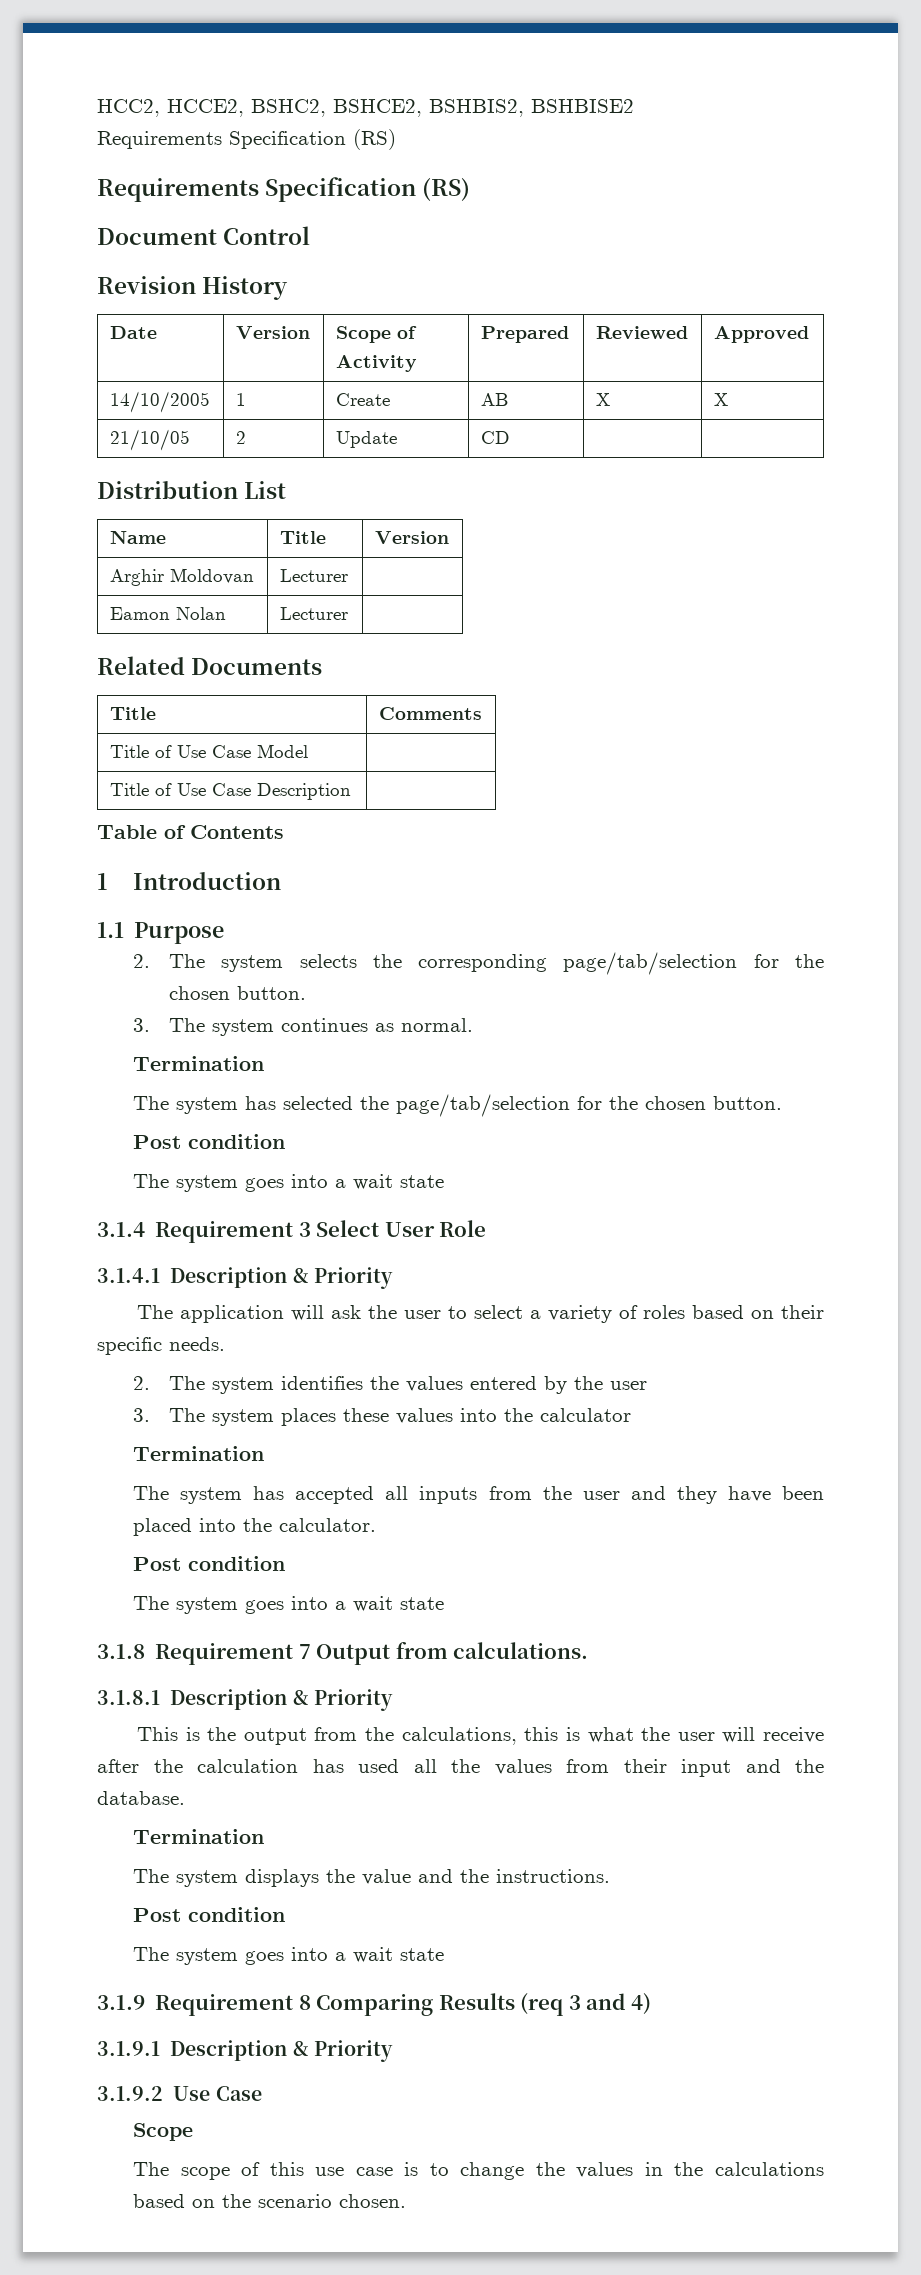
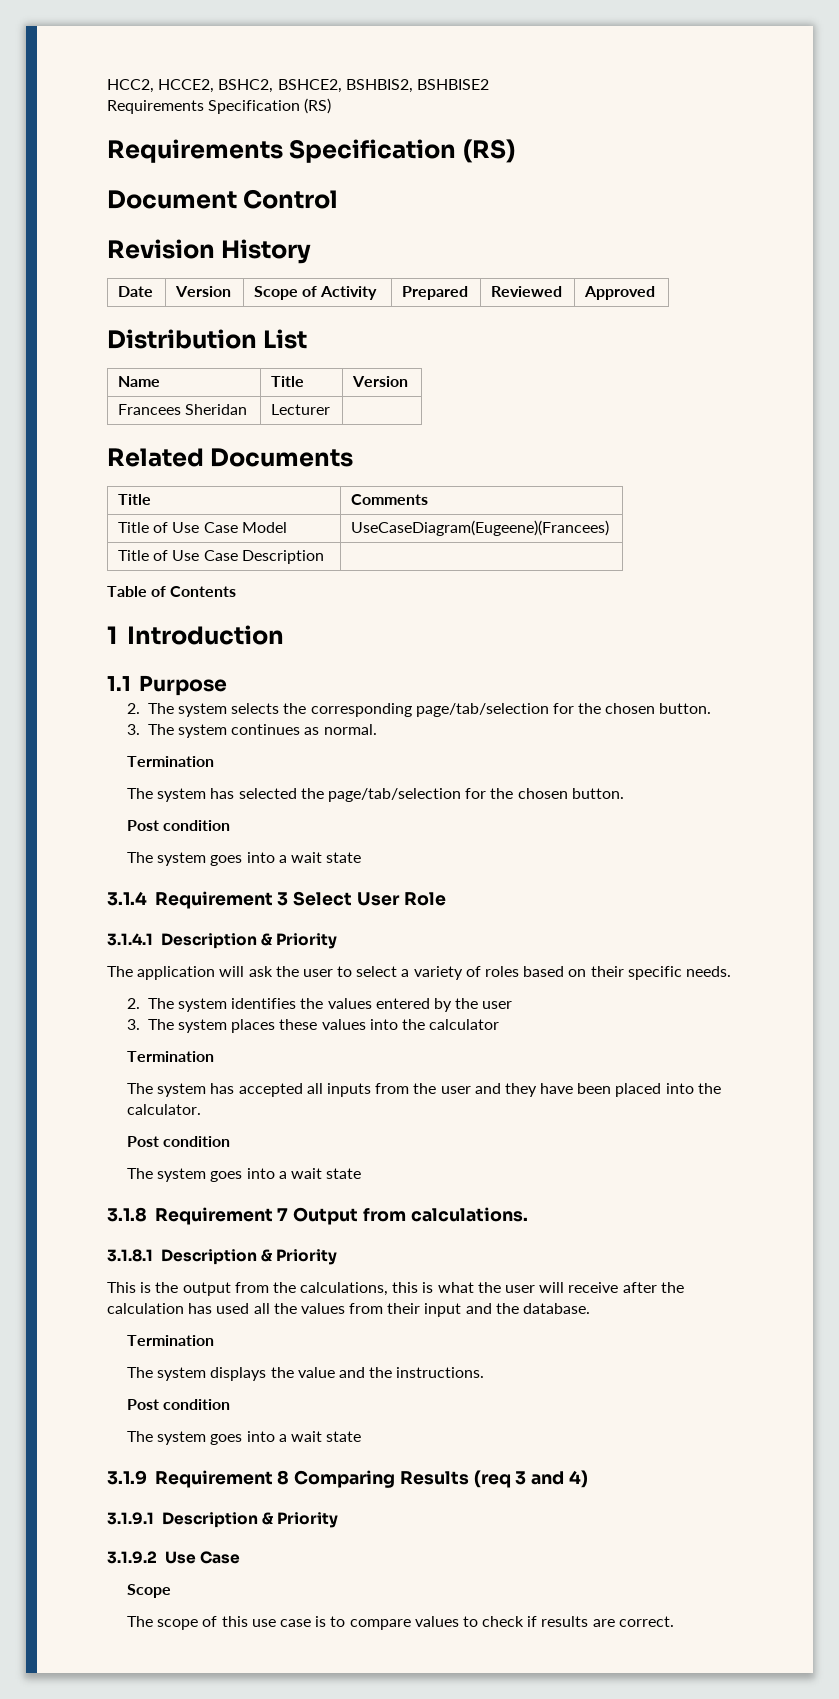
[109,391,210,413] [235,393,246,406] [335,393,390,406] [480,393,508,406] [595,393,610,406] [713,393,728,406] [109,429,190,451] [235,431,246,444] [335,431,397,448] [480,431,510,444] // 14/10/2005 | 1 | Create | AB | X | X // 21/10/05 | 2 | Update | CD | | -> (656, 293) none
[109,568,254,586] [279,569,348,582] [109,607,226,620] Arghir Moldovan | Lecturer | // Eamon Nolan -> [118,404,248,415] Francees Sheridan
(308, 751) none -> [351,520,610,536] UseCaseDiagram(Eugeene)(Francees)
[460,2162,824,2180] [133,2194,407,2208] change the values in the calculations based on the scenario chosen. -> [349,1616,674,1630] compare values to check if results are correct.

